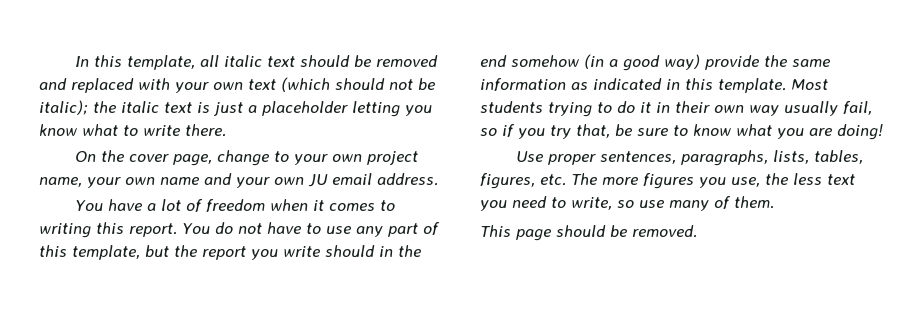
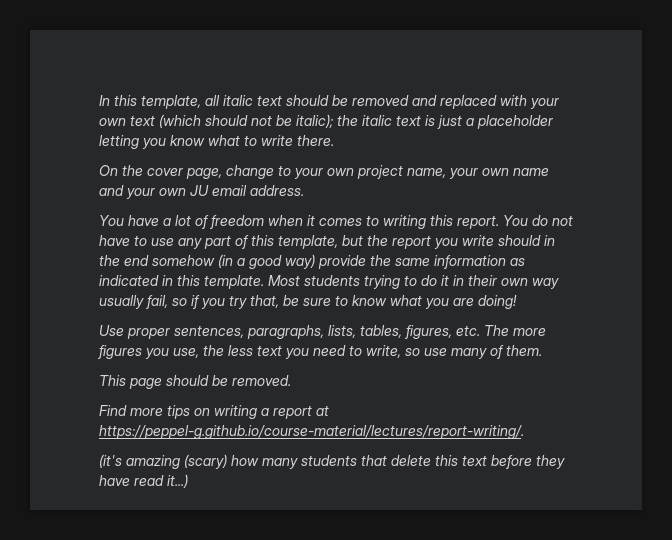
(697, 231) none -> [99,405,329,419] [99,425,524,439] [99,454,565,469] [99,474,188,488] // Find more tips on writing a report at https://peppel-g.github.io/course-material/lectures/report-writing/. // (it's amazing (scary) how many students that delete this text before they have read it...)

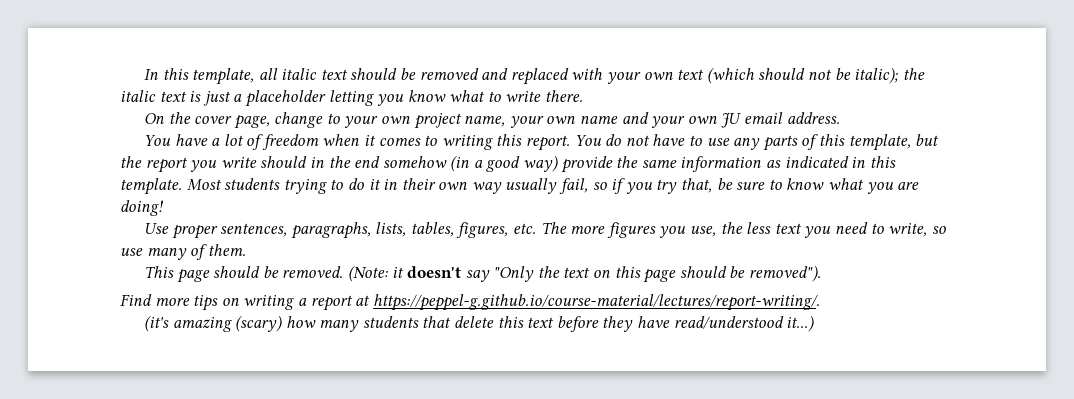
[204,235,231,249] part -> [762,135,798,151] parts
(291, 380) none -> [347,265,821,283] (Note: it doesn't say "Only the text on this page should be removed").
[134,475,164,486] read -> [673,316,784,329] read/understood

